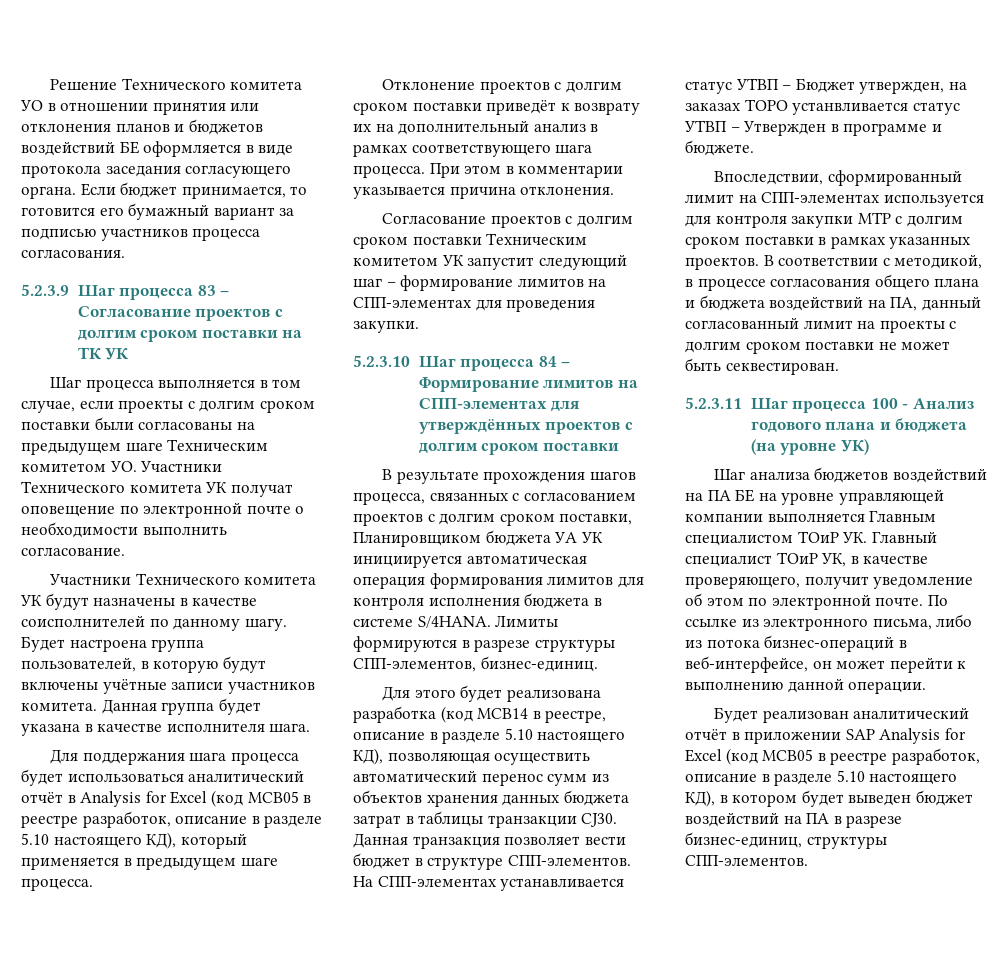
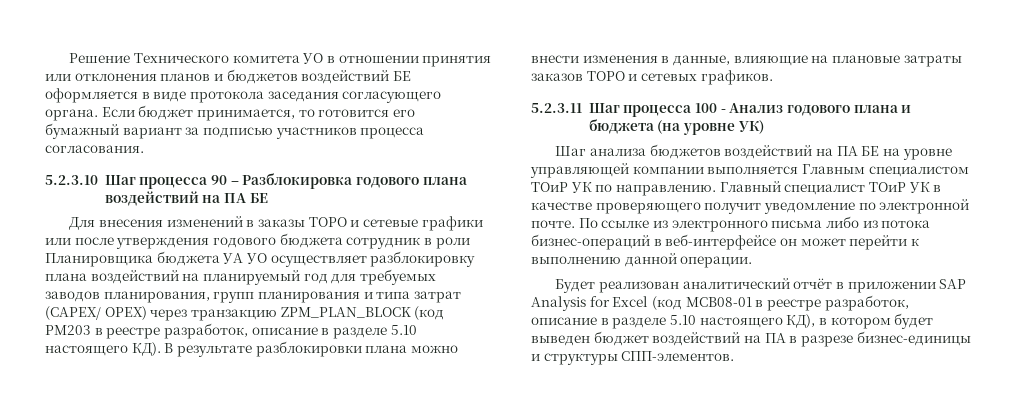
[21,284,230,300] [77,306,283,321] [77,329,303,342] [77,347,130,360] [50,377,302,392] [21,400,315,413] [21,417,255,430] [21,439,269,455] [21,461,223,473] [21,481,293,497] [21,502,305,518] [21,522,227,538] [21,547,125,556] [49,573,317,586] [20,593,258,610] [21,615,287,631] [21,636,205,652] [21,656,266,673] [21,679,315,694] [21,698,261,715] [21,723,311,736] [50,749,299,765] [21,769,305,786] [21,790,312,807] [21,811,323,828] [21,832,247,849] [21,857,278,870] [21,878,93,891] [382,79,622,94] [353,100,641,115] [353,120,599,135] [353,144,593,157] [353,163,624,178] [353,186,615,199] [382,213,633,228] [353,233,588,249] [353,254,627,270] [353,275,607,291] [353,297,596,312] [353,321,419,333] [353,355,571,371] [418,377,638,392] [418,398,581,412] [418,419,633,434] [418,442,619,455] [382,469,636,484] [353,492,636,505] [353,513,633,526] [353,530,603,547] [353,555,587,568] [353,573,644,589] [353,593,602,610] [353,615,559,628] [353,636,615,652] [353,656,598,672] [382,685,601,702] [353,706,607,723] [353,728,626,744] [353,748,591,765] [353,770,609,786] [353,790,629,807] [353,811,618,828] [353,833,626,849] [353,853,631,870] [353,876,625,891] [685,78,967,94] [685,99,960,115] [684,120,942,136] [685,140,754,156] [714,170,962,186] [685,192,984,207] [685,212,963,228] [685,236,972,249] [685,254,983,270] [685,274,980,291] [685,295,981,311] [685,317,957,333] [685,341,951,354] [685,358,839,375] 5.2.3.9 Шаг процесса 83 – Согласование проектов с долгим сроком поставки на ТК УК // Шаг процесса выполняется в том случае, если проекты с долгим сроком поставки были согласованы на предыдущем шаге Техническим комитетом УО. Участники Технического комитета УК получат оповещение по электронной почте о необходимости выполнить согласование. // Участники Технического комитета УК будут назначены в качестве соисполнителей по данному шагу. Будет настроена группа пользователей, в которую будут включены учётные записи участников комитета. Данная группа будет указана в качестве исполнителя шага. // Для поддержания шага процесса будет использоваться аналитический отчёт в Analysis for Excel (код MCB05 в реестре разработок, описание в разделе 5.10 настоящего КД), который применяется в предыдущем шаге процесса. // Отклонение проектов с долгим сроком поставки приведёт к возврату их на дополнительный анализ в рамках соответствующего шага процесса. При этом в комментарии указывается причина отклонения. // Согласование проектов с долгим сроком поставки Техническим комитетом УК запустит следующий шаг – формирование лимитов на СПП-элементах для проведения закупки. // 5.2.3.10 Шаг процесса 84 – Формирование лимитов на СПП-элементах для утверждённых проектов с долгим сроком поставки // В результате прохождения шагов процесса, связанных с согласованием проектов с долгим сроком поставки, Планировщиком бюджета УА УК инициируется автоматическая операция формирования лимитов для контроля исполнения бюджета в системе S/4HANA. Лимиты формируются в разрезе структуры СПП-элементов, бизнес-единиц. // Для этого будет реализована разработка (код MCB14 в реестре, описание в разделе 5.10 настоящего КД), позволяющая осуществить автоматический перенос сумм из объектов хранения данных бюджета затрат в таблицы транзакции CJ30. Данная транзакция позволяет вести бюджет в структуре СПП-элементов. На СПП-элементах устанавливается статус УТВП – Бюджет утвержден, на заказах ТОРО устанвливается статус УТВП – Утвержден в программе и бюджете. // Впоследствии, сформированный лимит на СПП-элементах используется для контроля закупки МТР с долгим сроком поставки в рамках указанных проектов. В соответствии с методикой, в процессе согласования общего плана и бюджета воздействий на ПА, данный согласованный лимит на проекты с долгим сроком поставки не может быть секвестирован. -> [45,173,467,189] [104,191,268,206] [69,216,483,231] [45,233,470,249] [45,251,476,267] [45,269,436,285] [45,291,461,303] [45,306,445,321] [45,323,417,339] [45,341,458,357] [531,55,962,67] [531,70,773,85] 5.2.3.10 Шаг процесса 90 – Разблокировка годового плана воздействий на ПА БЕ // Для внесения изменений в заказы ТОРО и сетевые графики или после утверждения годового бюджета сотрудник в роли Планировщика бюджета УА УО осуществляет разблокировку плана воздействий на планируемый год для требуемых заводов планирования, групп планирования и типа затрат (CAPEX/ OPEX) через транзакцию ZPM_PLAN_BLOCK (код PM203 в реестре разработок, описание в разделе 5.10 настоящего КД). В результате разблокировки плана можно внести изменения в данные, влияющие на плановые затраты заказов ТОРО и сетевых графиков.
[842,532,868,544] УК. -> [570,182,716,196] УК по направлению.
[821,553,929,567] [685,576,800,589] УК, в качестве проверяющего, -> [908,182,942,193] [531,202,701,214] УК в качестве проверяющего
[685,593,744,606] об этом -> (855, 208) none
[872,619,932,630] письма, -> [771,220,823,228] письма
[685,656,808,673] веб-интерфейсе, -> [665,234,777,250] веб-интерфейсе
[762,749,814,761] MCB05 -> [685,297,752,307] MCB08-01
[685,832,802,848] бизнес-единиц, -> [856,331,971,346] [531,354,540,361] бизнес-единицы и

